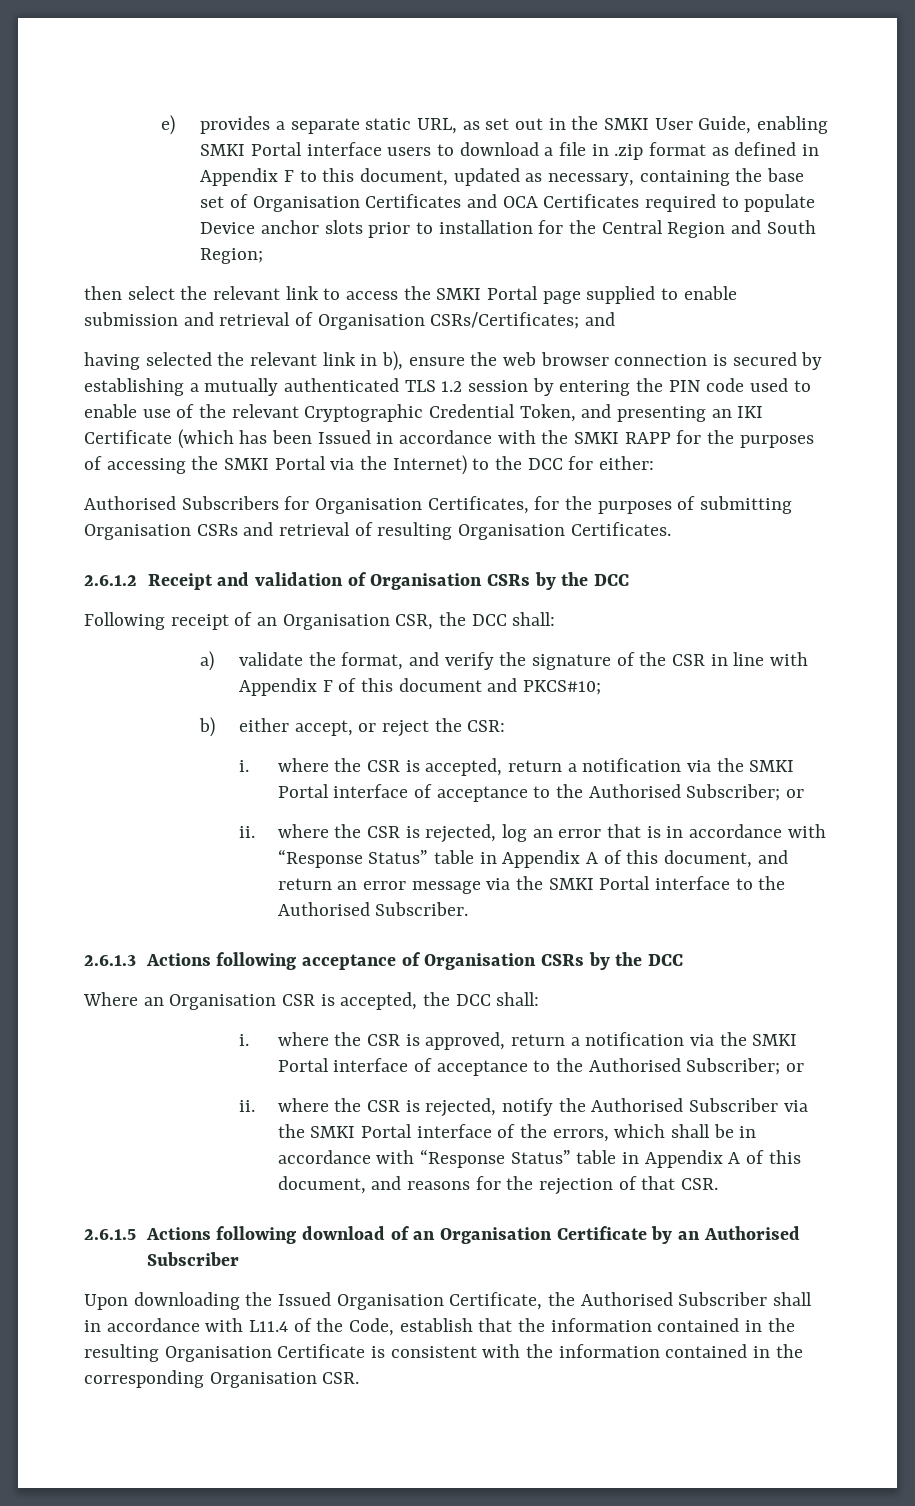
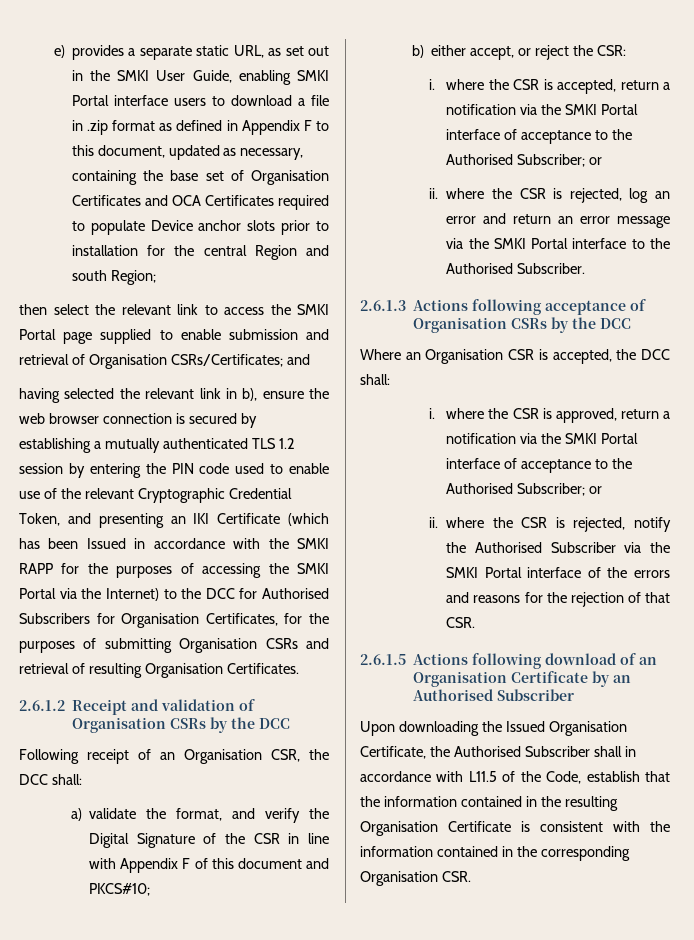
[601,220,663,234] Central -> [203,245,247,256] central
[766,220,816,234] South -> [71,270,107,281] south
[599,456,655,470] either: // -> (258, 593) none
[531,654,611,670] signature -> [88,833,195,848] Digital Signature
[607,824,826,838] [277,849,753,868] that is in accordance with “Response Status” table in Appendix A of this document, -> (477, 220) none
[552,1124,757,1142] [277,1149,801,1168] [277,1176,366,1194] errors, which shall be in accordance with “Response Status” table in Appendix A of this document, -> [634,570,670,578] errors
[249,1320,289,1332] L11.4 -> [468,771,497,782] L11.5

